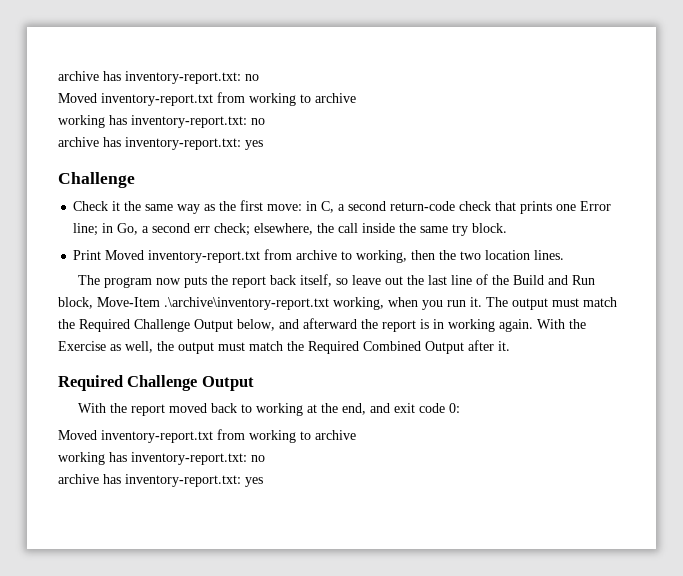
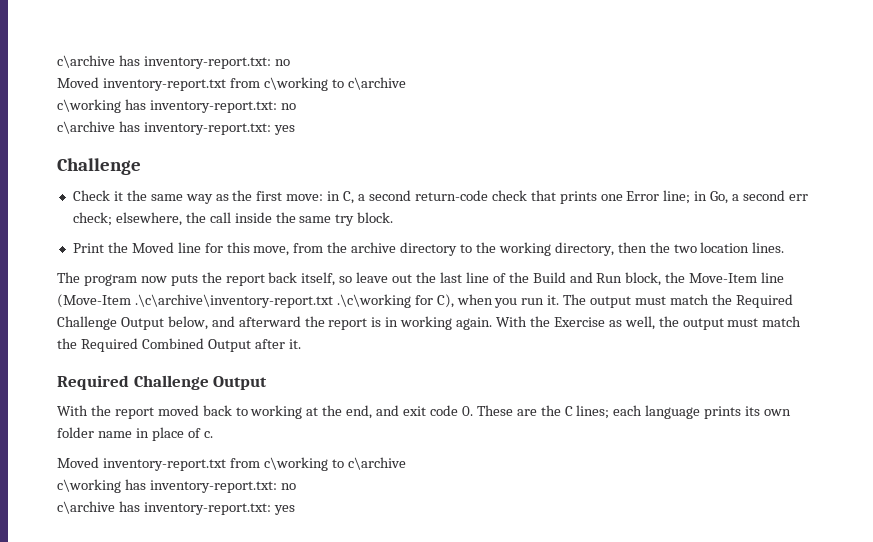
[58,71,99,81] archive -> [57,55,115,68] c\archive
[249,93,356,106] [58,115,265,128] [58,137,99,147] working to archive // working has inventory-report.txt: no // archive -> [263,77,406,91] [57,99,296,113] [57,121,115,134] c\working to c\archive // c\working has inventory-report.txt: no // c\archive
[105,249,408,263] Moved inventory-report.txt from archive to working, -> [107,242,614,256] the Moved line for this move, from the archive directory to the working directory,
[97,297,384,310] Move-Item .\archive\inventory-report.txt working, -> [665,272,785,283] [57,294,454,308] the Move-Item line (Move-Item .\c\archive\inventory-report.txt .\c\working for C),
[449,403,461,413] [58,429,356,443] [58,452,265,465] [58,474,99,484] 0: // Moved inventory-report.txt from working to archive // working has inventory-report.txt: no // archive -> [461,405,792,419] [57,427,213,441] [57,457,406,471] [57,479,296,493] [57,501,115,514] 0. These are the C lines; each language prints its own folder name in place of c. // Moved inventory-report.txt from c\working to c\archive // c\working has inventory-report.txt: no // c\archive

